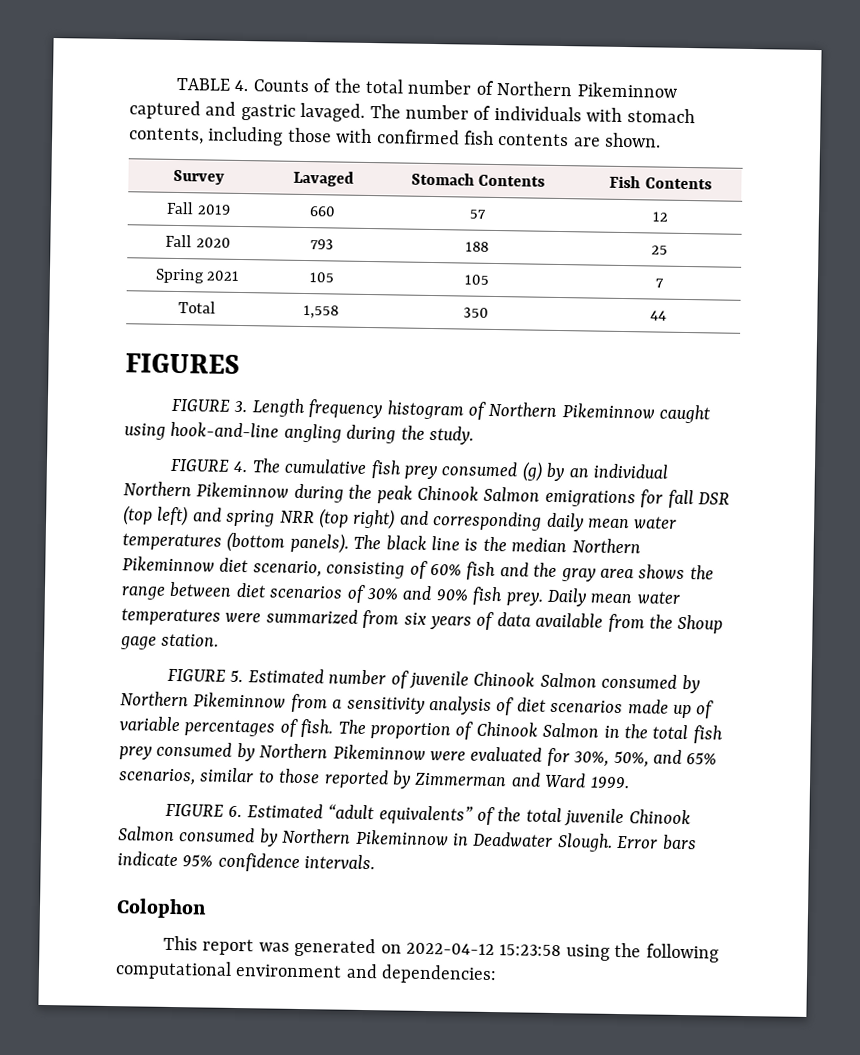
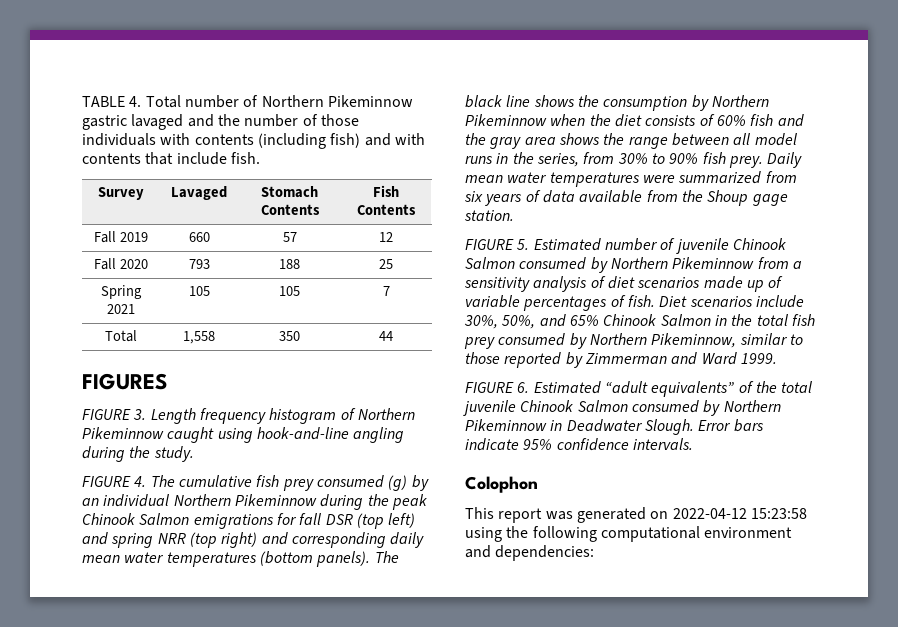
[252,78,677,98] [129,100,492,122] Counts of the total number of Northern Pikeminnow captured and gastric lavaged. The number of -> [145,95,413,108] [82,114,359,130] Total number of Northern Pikeminnow gastric lavaged and the number of those
[626,108,695,124] [128,126,662,148] stomach contents, including those with confirmed fish contents are shown. -> [194,133,425,149] [82,152,260,165] contents (including fish) and with contents that include fish.
[464,536,641,554] [122,556,406,579] is the median Northern Pikeminnow diet scenario, consisting -> [533,95,769,111] [465,114,697,127] shows the consumption by Northern Pikeminnow when the diet consists
[235,582,433,603] diet scenarios of 30% and -> [733,133,797,146] [465,152,665,167] all model runs in the series, from 30% to
[337,719,474,740] The proportion of -> [659,295,804,308] [464,314,599,329] Diet scenarios include 30%, 50%, and 65%
[332,744,718,768] [118,768,196,786] Pikeminnow were evaluated for 30%, 50%, and 65% scenarios, -> [651,333,737,348] Pikeminnow,

